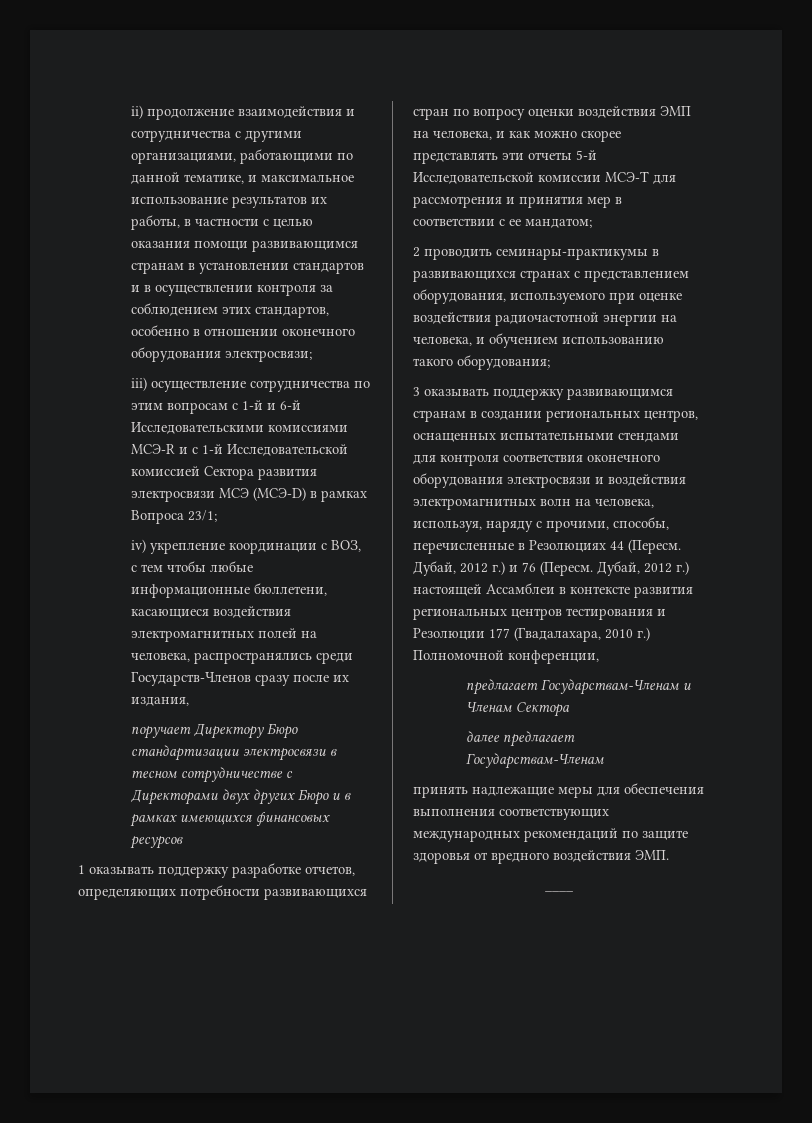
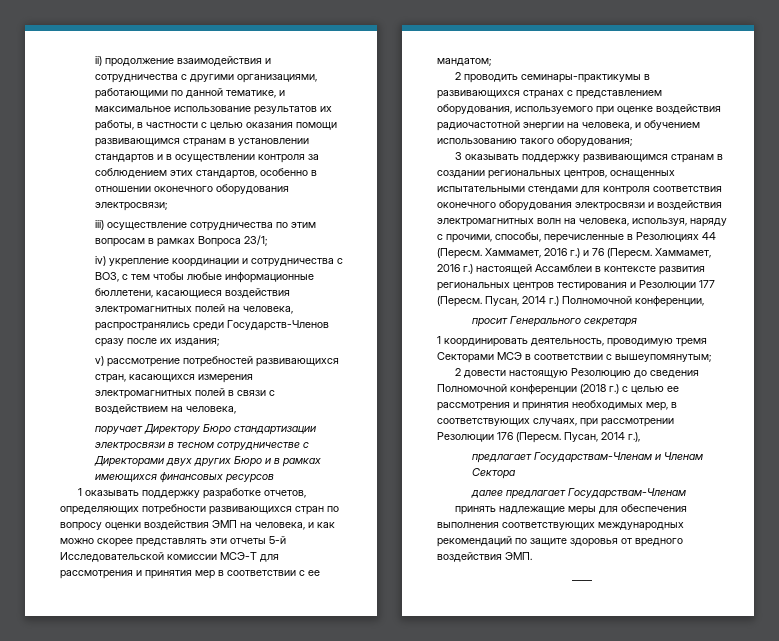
[231,400,301,410] [130,422,348,434] [130,444,348,456] [130,466,317,480] [130,487,306,502] с 1-й и 6-й Исследовательскими комиссиями МСЭ-R и с 1-й Исследовательской комиссией Сектора развития электросвязи МСЭ (МСЭ-D) -> (146, 242) none
(317, 548) none -> [242,258,335,267] и сотрудничества
[130,697,189,706] издания, -> [175,338,220,346] [95,356,340,367] [95,374,254,383] [95,388,276,399] [95,404,237,414] издания; // v) рассмотрение потребностей развивающихся стран, касающихся измерения электромагнитных полей в связи с воздействием на человека,
[413,561,488,576] Дубай, 2012 -> [485,248,567,258] Хаммамет, 2016
[597,561,672,576] Дубай, 2012 -> [655,248,711,258] [437,264,460,272] Хаммамет, 2016
[514,627,633,642] (Гвадалахара, 2010 -> [437,296,546,307] (Пересм. Пусан, 2014
(599, 657) none -> [472,316,638,327] [437,336,707,347] [437,352,711,363] [454,368,699,378] [437,384,679,395] [437,400,677,411] [437,418,674,427] [437,432,640,443] // просит Генерального секретаря // 1 координировать деятельность, проводимую тремя Секторами МСЭ в соответствии с вышеупомянутым; // 2 довести настоящую Резолюцию до сведения Полномочной конференции (2018 г.) с целью ее рассмотрения и принятия необходимых мер, в соответствующих случаях, при рассмотрении Резолюции 176 (Пересм. Пусан, 2014 г.),

